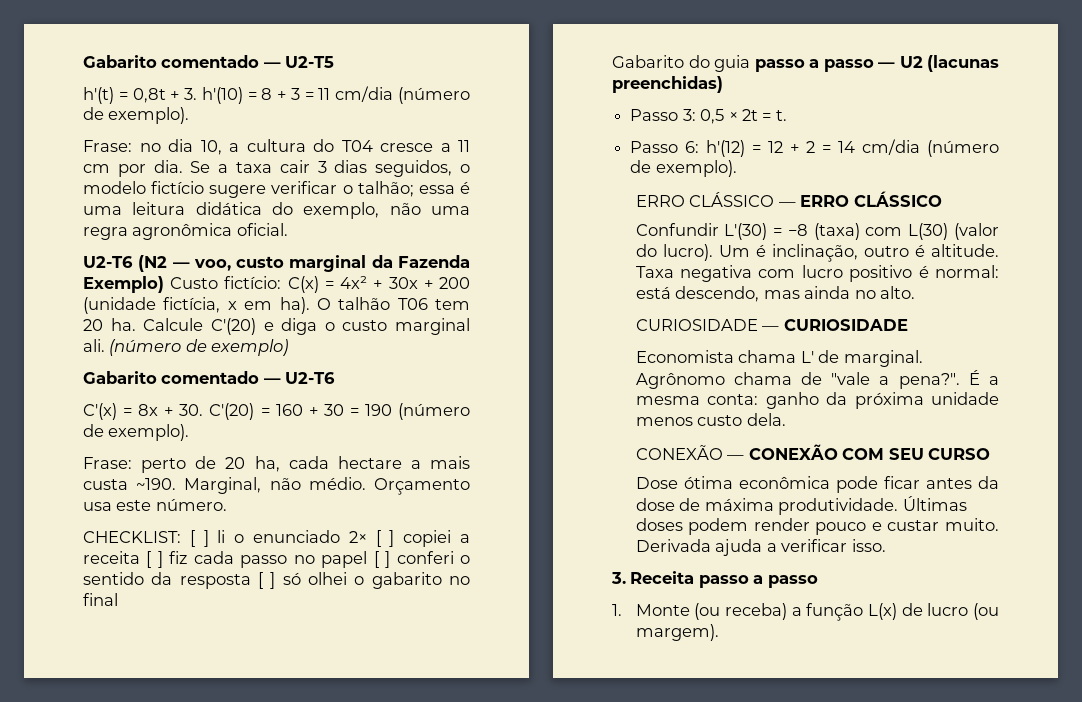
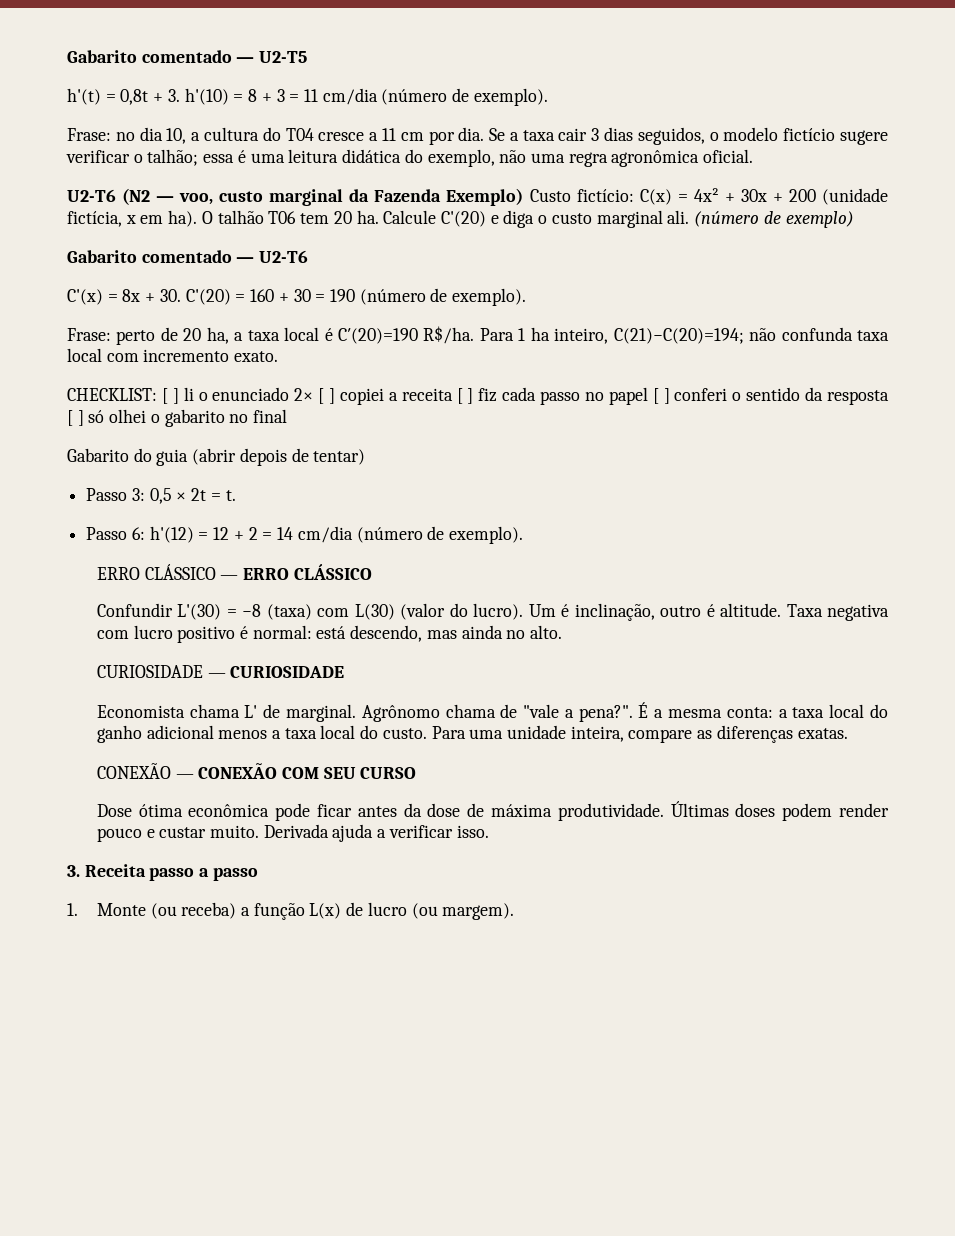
[288,456,470,469] [83,477,471,495] [83,498,227,511] cada hectare a mais custa ~190. Marginal, não médio. Orçamento usa este número. -> [234,326,890,344] [67,348,279,362] a taxa local é C′(20)=190 R$/ha. Para 1 ha inteiro, C(21)−C(20)=194; não confunda taxa local com incremento exato.
[754,55,999,72] [612,76,723,93] passo a passo — U2 (lacunas preenchidas) -> [192,448,366,466] (abrir depois de tentar)
[765,392,999,409] [635,413,786,426] ganho da próxima unidade menos custo dela. -> [778,704,889,718] [96,725,848,743] a taxa local do ganho adicional menos a taxa local do custo. Para uma unidade inteira, compare as diferenças exatas.

